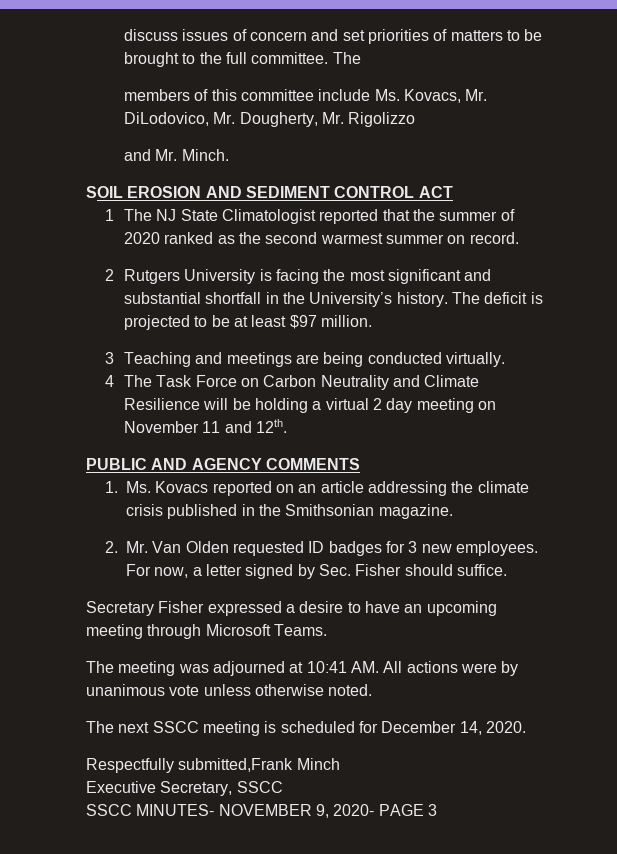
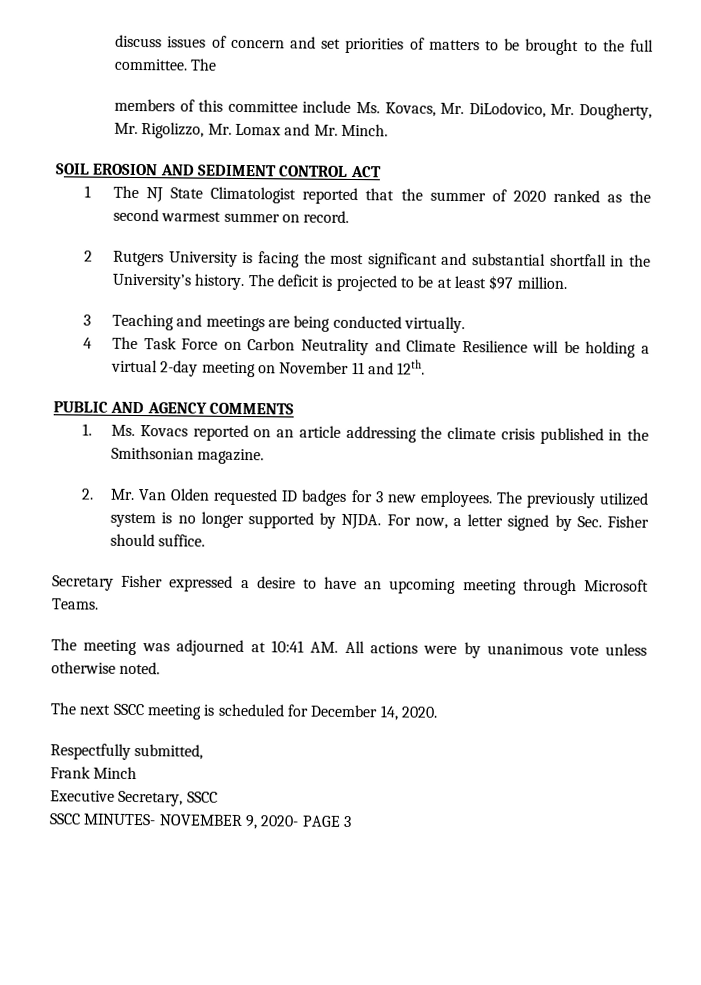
[348,112,416,127] Rigolizzo // -> [141,122,282,139] Rigolizzo, Mr. Lomax
[373,398,413,413] 2 day -> [160,360,199,377] 2-day
(538, 548) none -> [495,491,650,509] [110,511,382,530] The previously utilized system is no longer supported by NJDA.
[178,758,294,772] submitted,Frank -> [134,744,204,760] [50,766,91,779] submitted, // Frank

